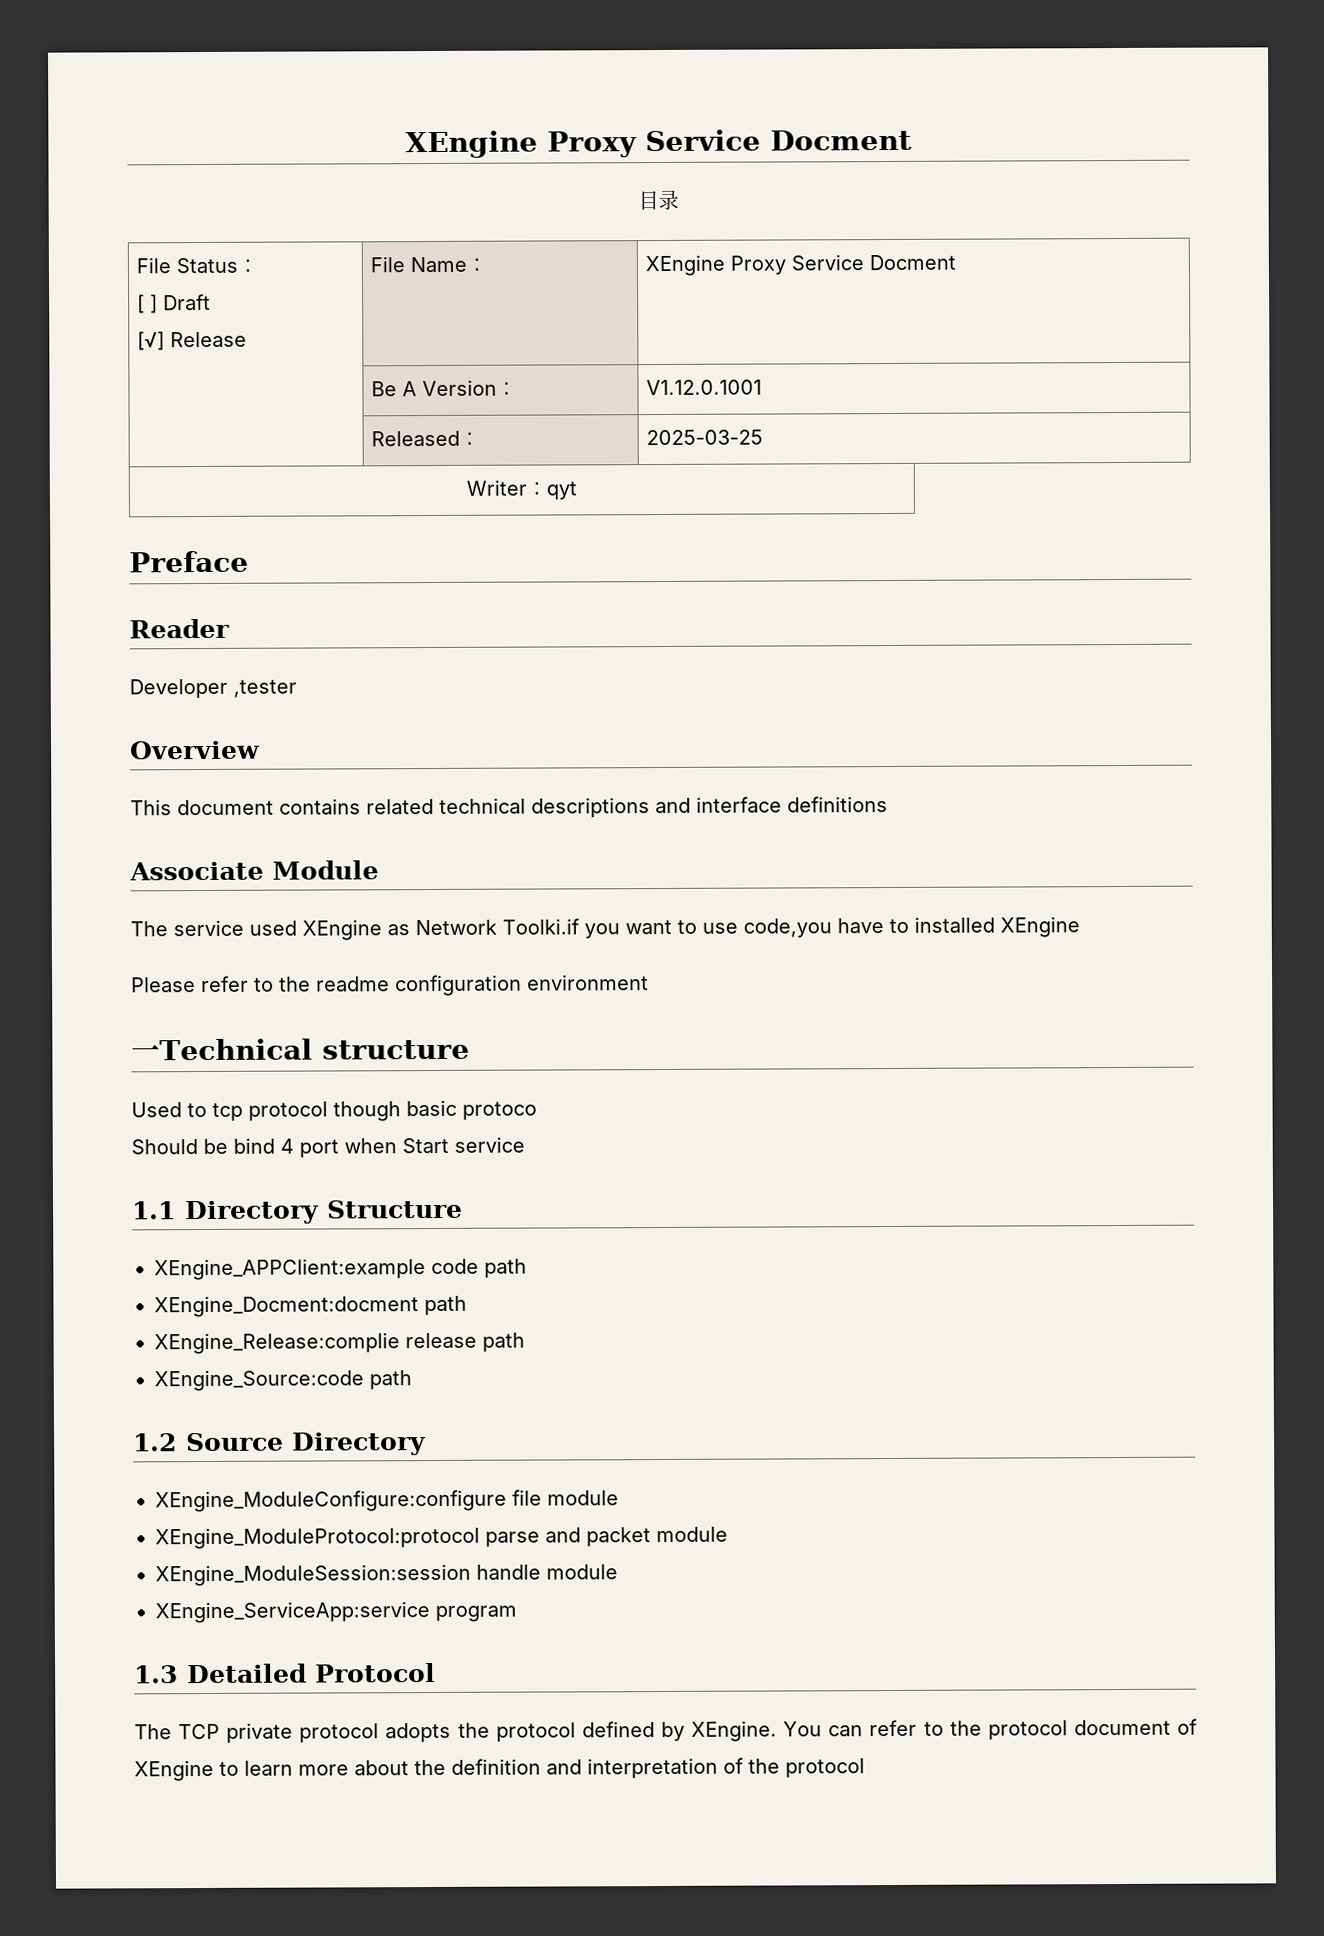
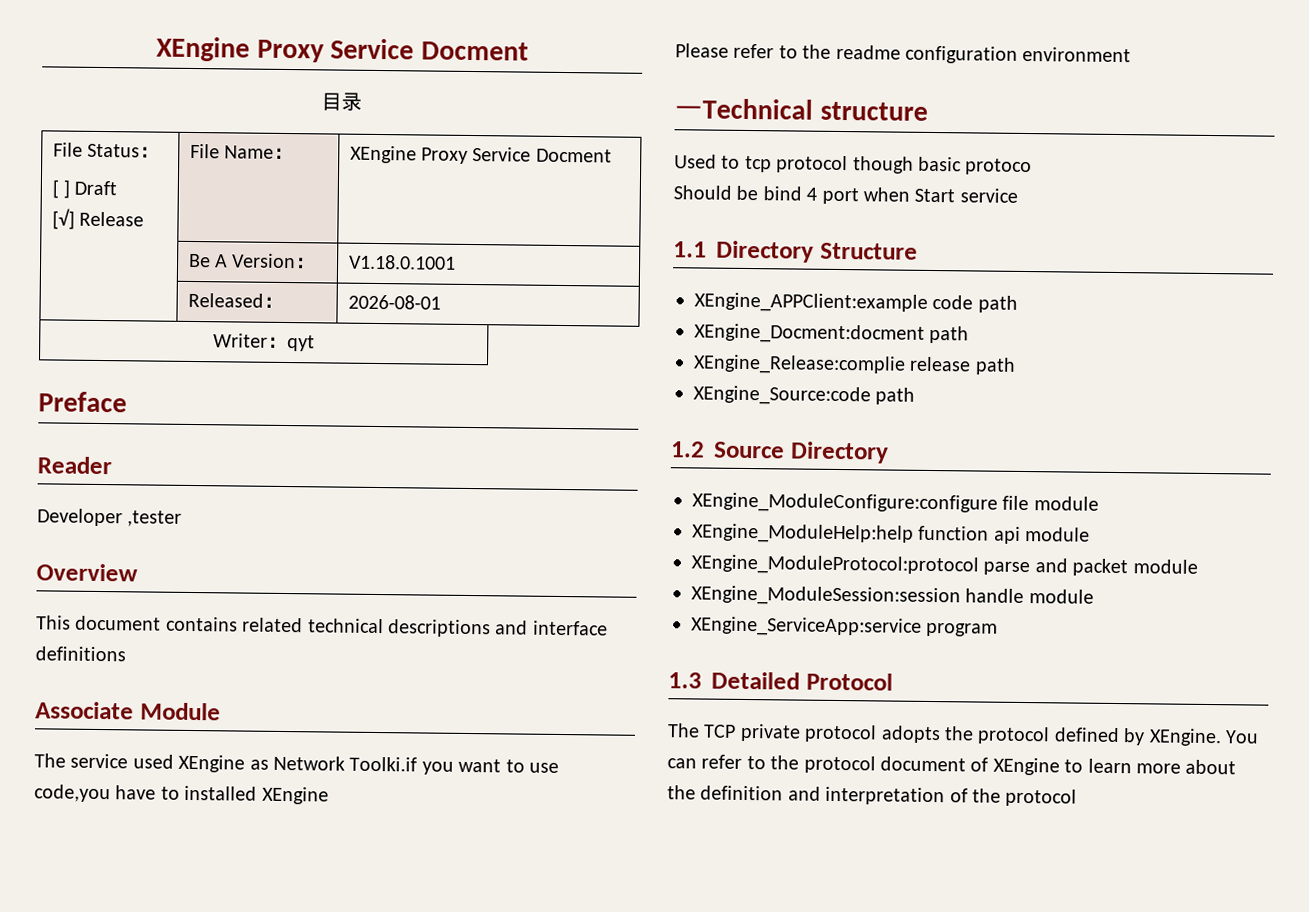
[646,379,763,396] V1.12.0.1001 -> [348,254,456,270] V1.18.0.1001
[646,429,764,446] 2025-03-25 -> [347,294,441,310] 2026-08-01
(619, 1498) none -> [692,523,1091,544] // XEngine_ModuleHelp:help function api module

